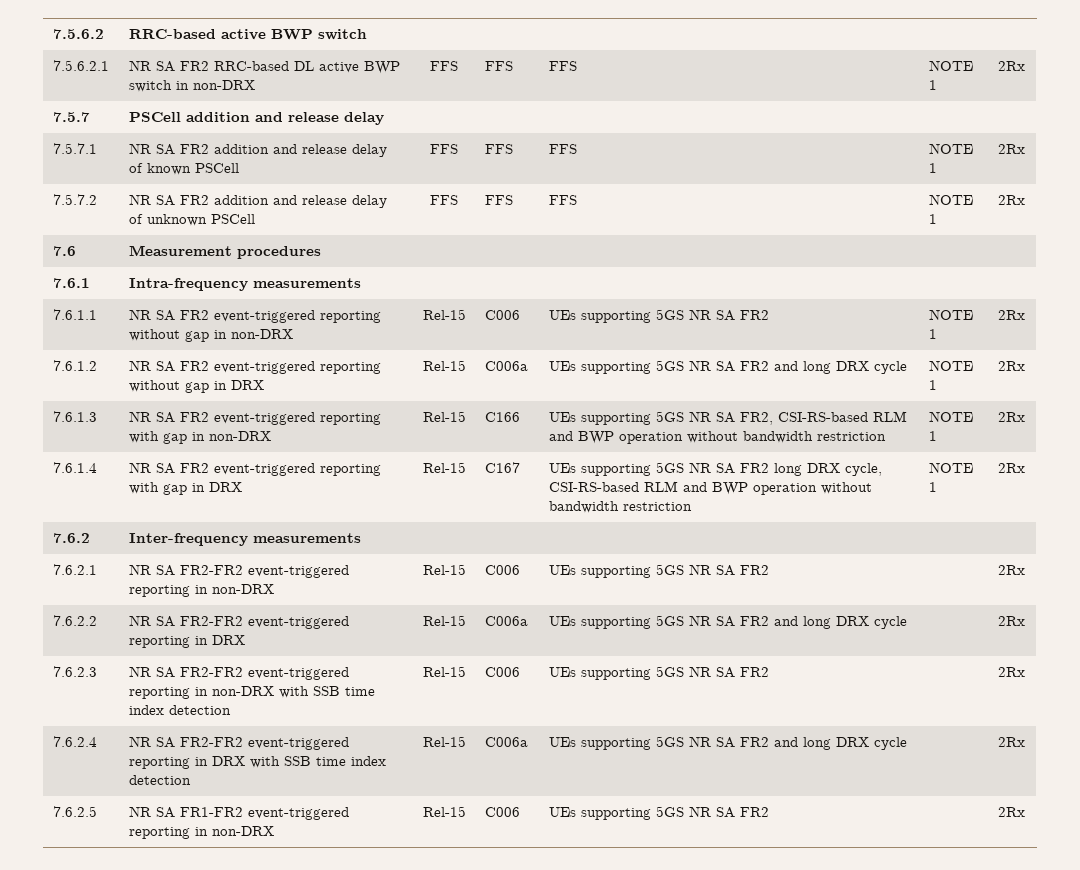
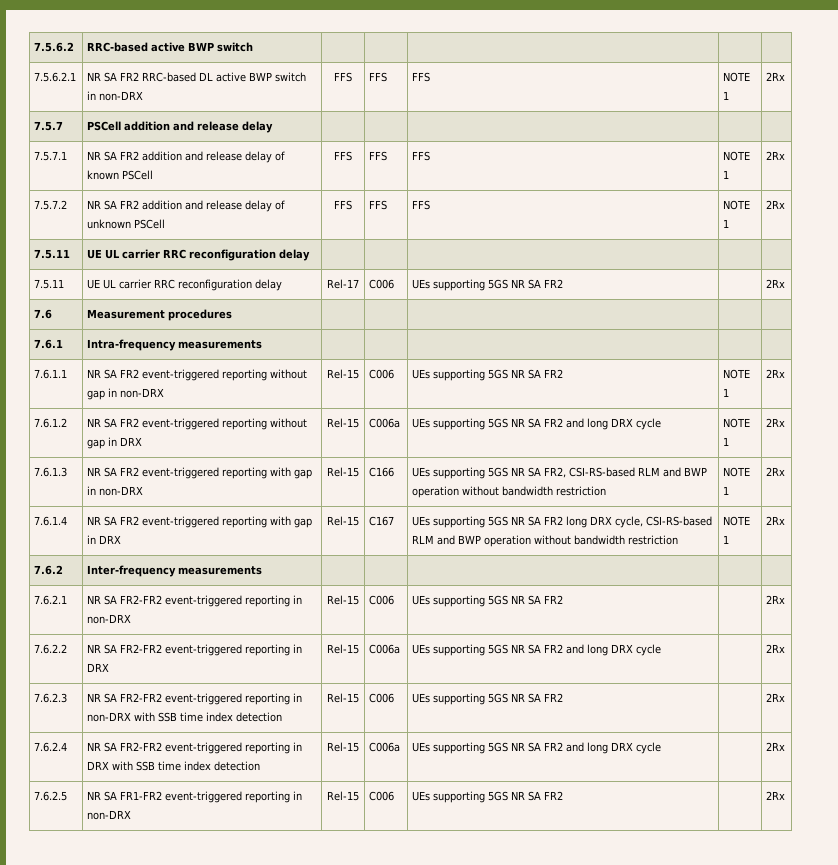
(1025, 200) none -> [34,249,71,259] [87,249,311,261] [34,279,65,289] [87,279,283,291] [327,279,359,289] [369,279,395,289] [412,279,564,291] [766,279,786,288] // 7.5.11 | UE UL carrier RRC reconfiguration delay | | | | | // 7.5.11 | UE UL carrier RRC reconfiguration delay | Rel-17 | C006 | UEs supporting 5GS NR SA FR2 | | 2Rx

